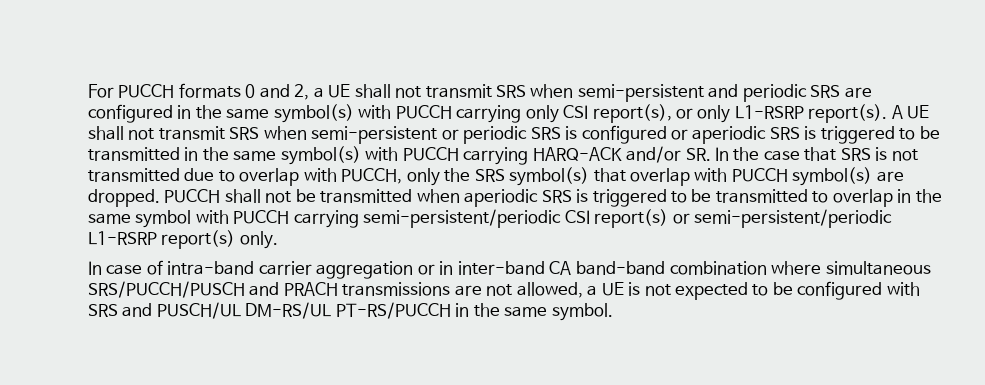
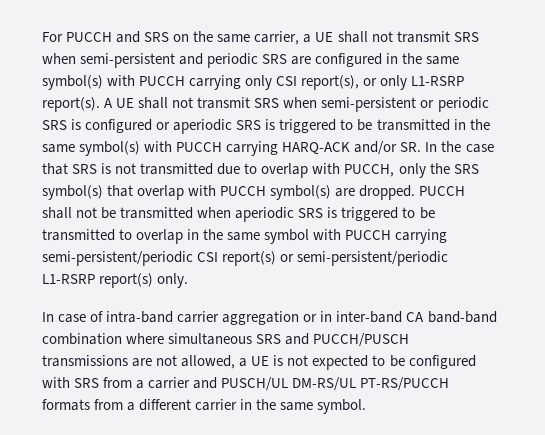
[178,83,310,100] formats 0 and 2, -> [116,31,300,45] and SRS on the same carrier,
[88,281,338,298] SRS/PUCCH/PUSCH and PRACH -> [256,333,410,347] SRS and PUCCH/PUSCH
(118, 310) none -> [103,377,191,389] from a carrier
(451, 310) none -> [42,399,238,411] formats from a different carrier

